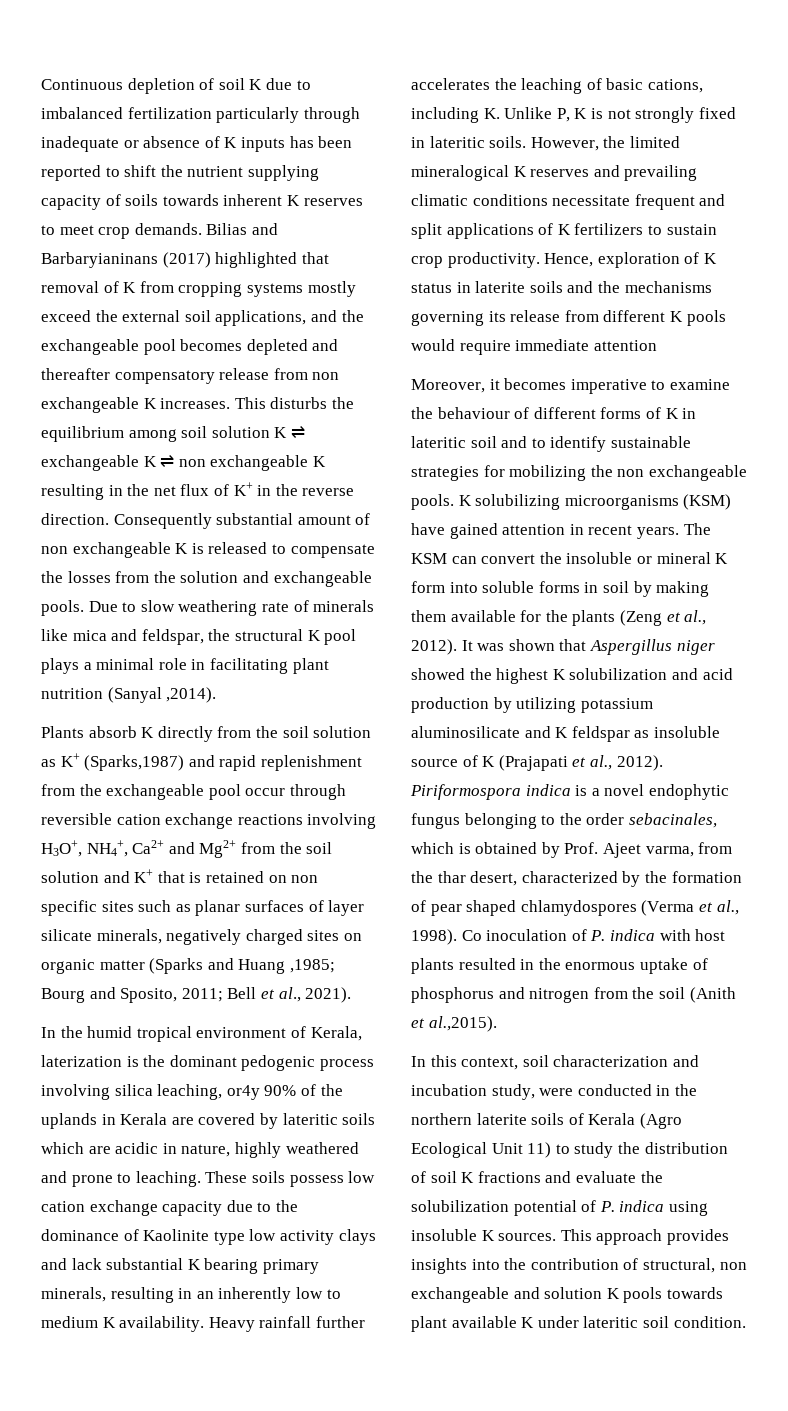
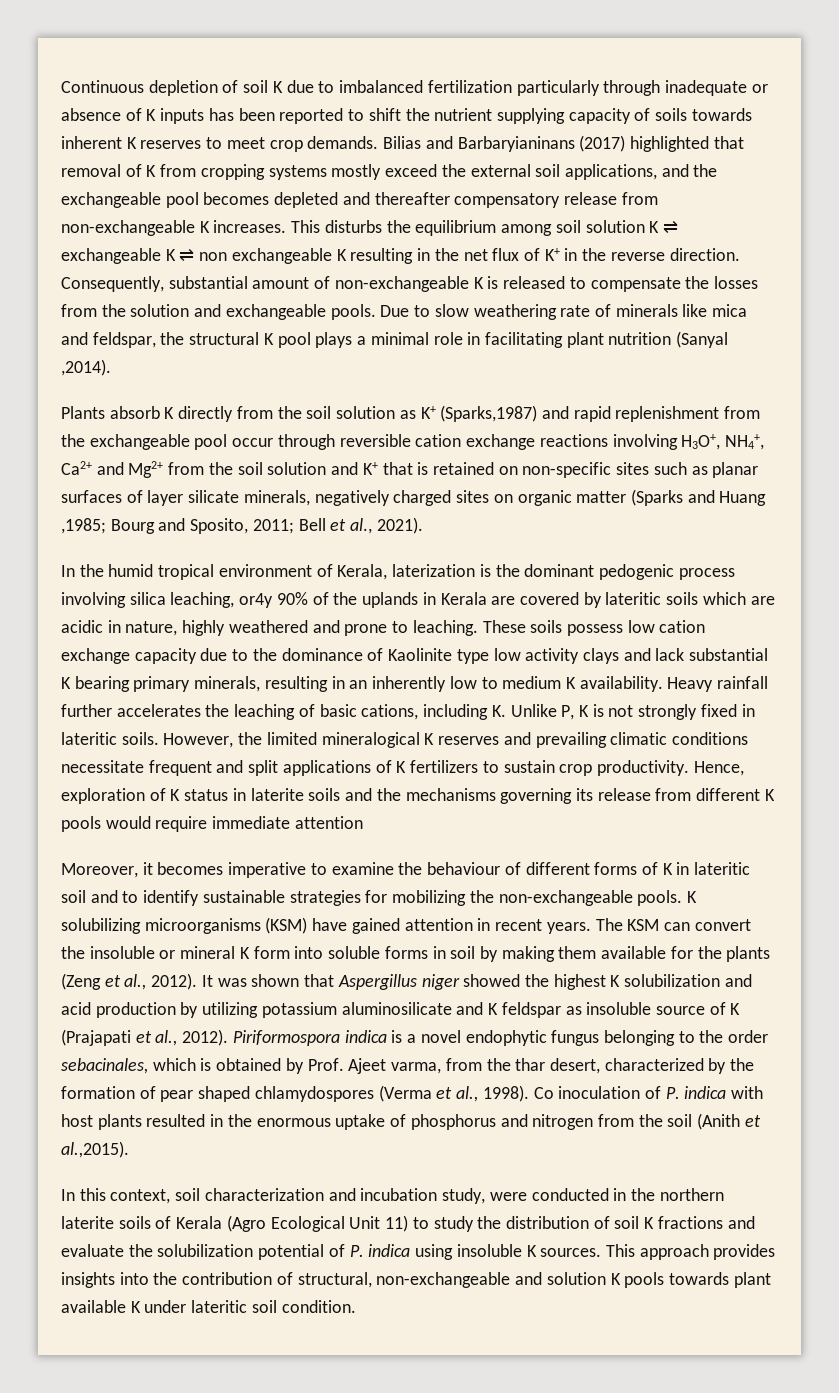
[312,372,340,380] [41,397,139,413] non exchangeable -> [61,220,195,236] non-exchangeable
[113,513,212,529] Consequently -> [61,276,164,292] Consequently,
[41,542,171,558] non exchangeable -> [334,276,469,292] non-exchangeable
[291,875,319,883] [41,900,97,916] non specific -> [522,462,612,478] non-specific
[617,465,747,481] non exchangeable -> [498,890,633,906] non-exchangeable
[719,1262,747,1270] [411,1287,509,1303] non exchangeable -> [376,1272,511,1288] non-exchangeable

